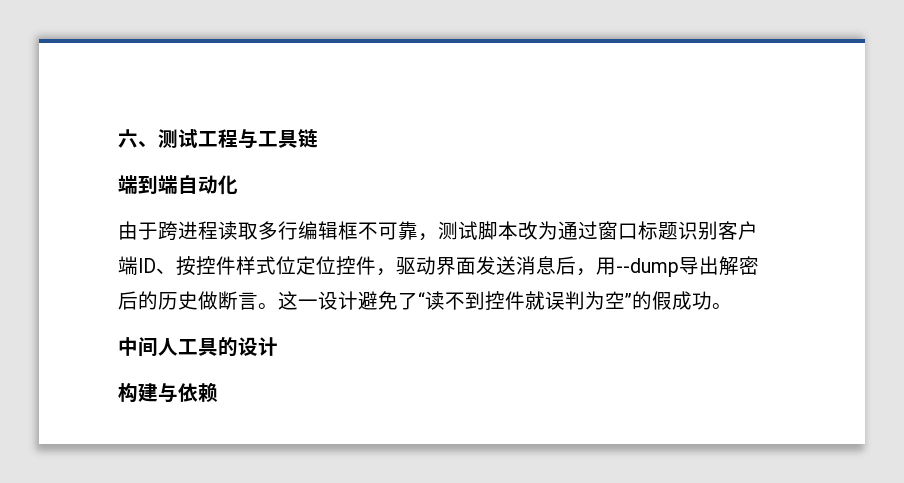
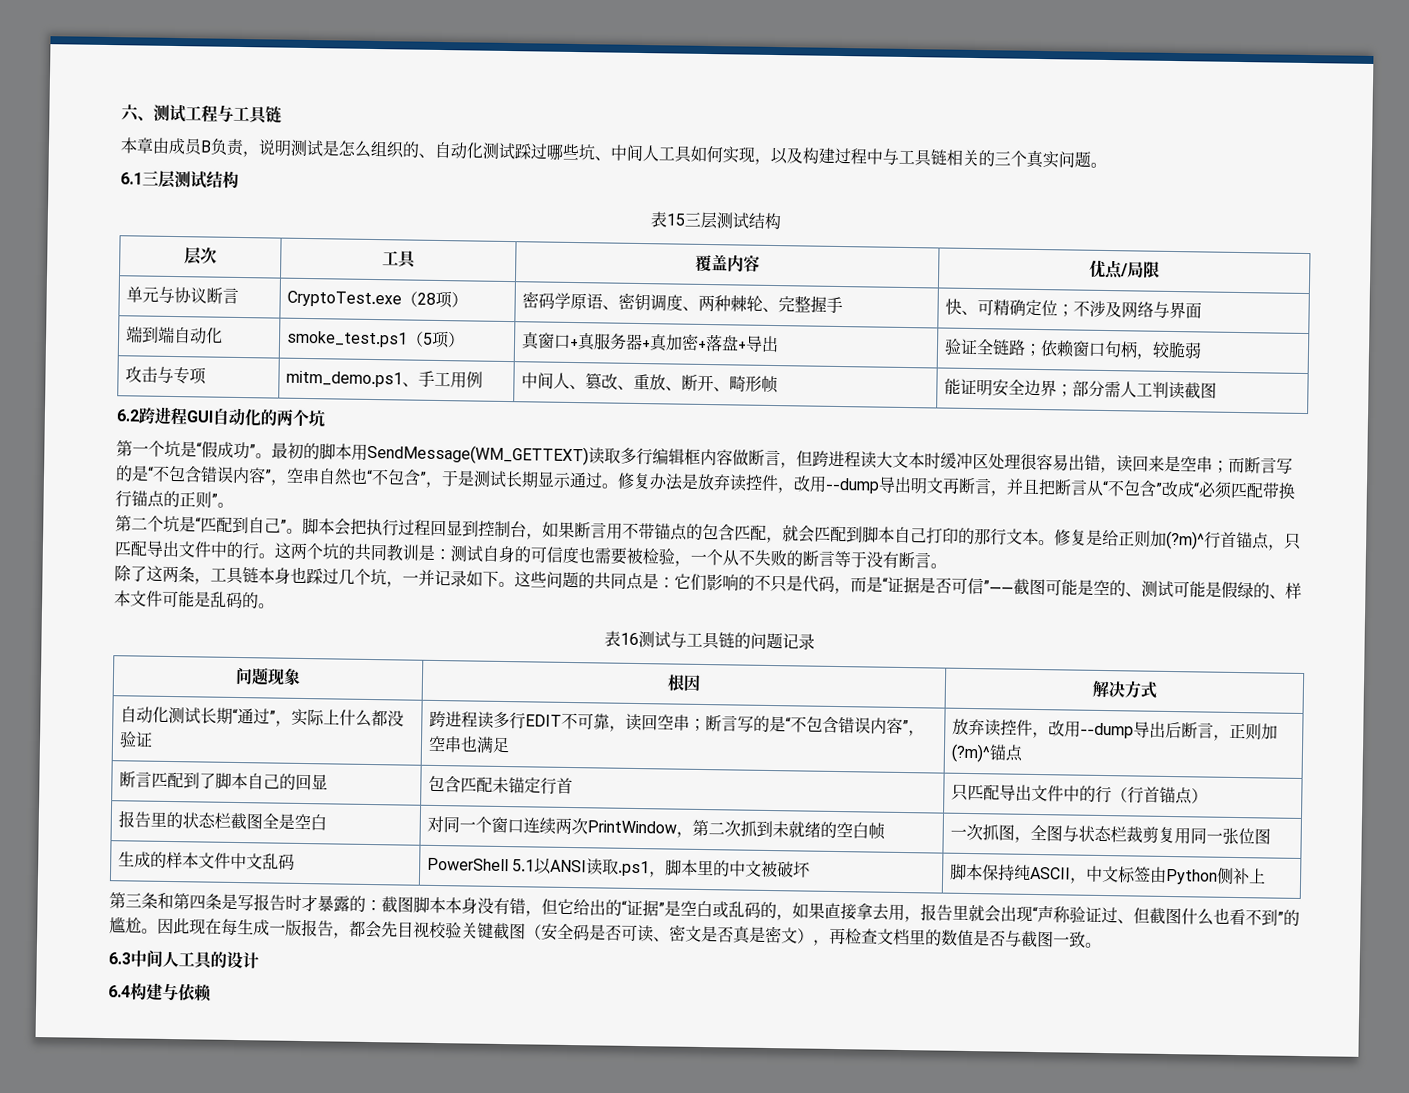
[118,175,238,195] [118,221,758,241] [118,256,759,277] [118,291,732,311] 端到端自动化 // 由于跨进程读取多行编辑框不可靠，测试脚本改为通过窗口标题识别客户端ID、按控件样式位定位控件，驱动界面发送消息后，用--dump导出解密后的历史做断言。这一设计避免了“读不到控件就误判为空”的假成功。 // -> [120,137,1107,169] [120,170,239,189] [649,211,782,230] [184,247,217,265] [382,250,417,269] [695,254,760,272] [1089,259,1160,279] [125,286,239,304] [286,290,468,309] [521,291,843,314] [944,298,1202,319] [124,326,223,345] [285,330,465,349] [520,331,779,353] [943,338,1202,360] [124,366,207,385] [285,370,483,389] [520,372,779,394] [943,378,1217,400] [116,406,326,428] [116,440,1293,474] [115,465,1296,500] [115,490,234,509] [115,515,1301,551] [114,540,947,569] [114,565,1302,599] [114,590,275,609] [603,630,815,650] [235,667,301,685] [667,674,701,692] [1091,680,1158,699] [119,706,404,728] [118,731,153,748] [428,710,925,737] [427,735,510,754] [951,718,1278,741] [950,743,1024,763] [118,771,328,791] [427,775,573,795] [950,783,1208,805] [117,810,327,831] [426,815,886,840] [949,823,1271,845] [117,851,295,870] [426,857,812,878] [949,863,1266,885] [109,892,1300,926] [109,916,1102,948] [108,952,131,965] 本章由成员B负责，说明测试是怎么组织的、自动化测试踩过哪些坑、中间人工具如何实现，以及构建过程中与工具链相关的三个真实问题。 // 6.1三层测试结构 // 表15三层测试结构 // 层次 | 工具 | 覆盖内容 | 优点/局限 // 单元与协议断言 | CryptoTest.exe（28项） | 密码学原语、密钥调度、两种棘轮、完整握手 | 快、可精确定位；不涉及网络与界面 // 端到端自动化 | smoke_test.ps1（5项） | 真窗口+真服务器+真加密+落盘+导出 | 验证全链路；依赖窗口句柄，较脆弱 // 攻击与专项 | mitm_demo.ps1、手工用例 | 中间人、篡改、重放、断开、畸形帧 | 能证明安全边界；部分需人工判读截图 // 6.2跨进程GUI自动化的两个坑 // 第一个坑是“假成功”。最初的脚本用SendMessage(WM_GETTEXT)读取多行编辑框内容做断言，但跨进程读大文本时缓冲区处理很容易出错，读回来是空串；而断言写的是“不包含错误内容”，空串自然也“不包含”，于是测试长期显示通过。修复办法是放弃读控件，改用--dump导出明文再断言，并且把断言从“不包含”改成“必须匹配带换行锚点的正则”。 // 第二个坑是“匹配到自己”。脚本会把执行过程回显到控制台，如果断言用不带锚点的包含匹配，就会匹配到脚本自己打印的那行文本。修复是给正则加(?m)^行首锚点，只匹配导出文件中的行。这两个坑的共同教训是：测试自身的可信度也需要被检验，一个从不失败的断言等于没有断言。 // 除了这两条，工具链本身也踩过几个坑，一并记录如下。这些问题的共同点是：它们影响的不只是代码，而是“证据是否可信”——截图可能是空的、测试可能是假绿的、样本文件可能是乱码的。 // 表16测试与工具链的问题记录 // 问题现象 | 根因 | 解决方式 // 自动化测试长期“通过”，实际上什么都没验证 | 跨进程读多行EDIT不可靠，读回空串；断言写的是“不包含错误内容”，空串也满足 | 放弃读控件，改用--dump导出后断言，正则加(?m)^锚点 // 断言匹配到了脚本自己的回显 | 包含匹配未锚定行首 | 只匹配导出文件中的行（行首锚点） // 报告里的状态栏截图全是空白 | 对同一个窗口连续两次PrintWindow，第二次抓到未就绪的空白帧 | 一次抓图，全图与状态栏裁剪复用同一张位图 // 生成的样本文件中文乱码 | PowerShell 5.1以ANSI读取.ps1，脚本里的中文被破坏 | 脚本保持纯ASCII，中文标签由Python侧补上 // 第三条和第四条是写报告时才暴露的：截图脚本本身没有错，但它给出的“证据”是空白或乱码的，如果直接拿去用，报告里就会出现“声称验证过、但截图什么也看不到”的尴尬。因此现在每生成一版报告，都会先目视校验关键截图（安全码是否可读、密文是否真是密文），再检查文档里的数值是否与截图一致。 // 6.3
(278, 346) none -> [108,985,131,998] 6.4

